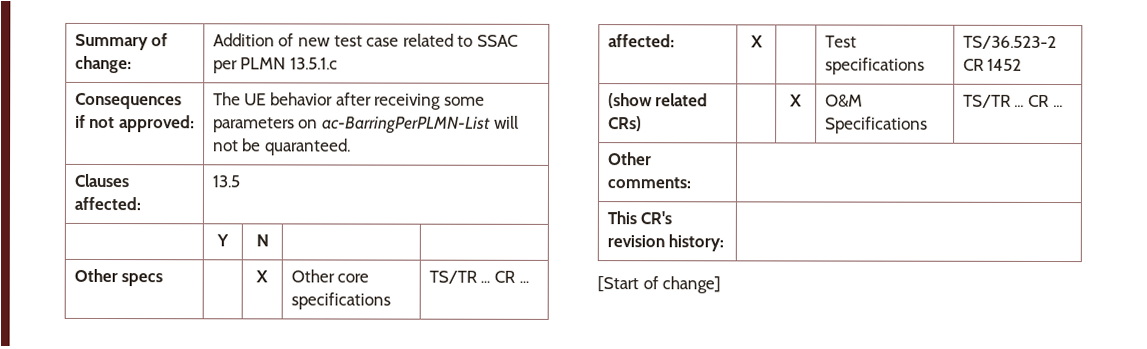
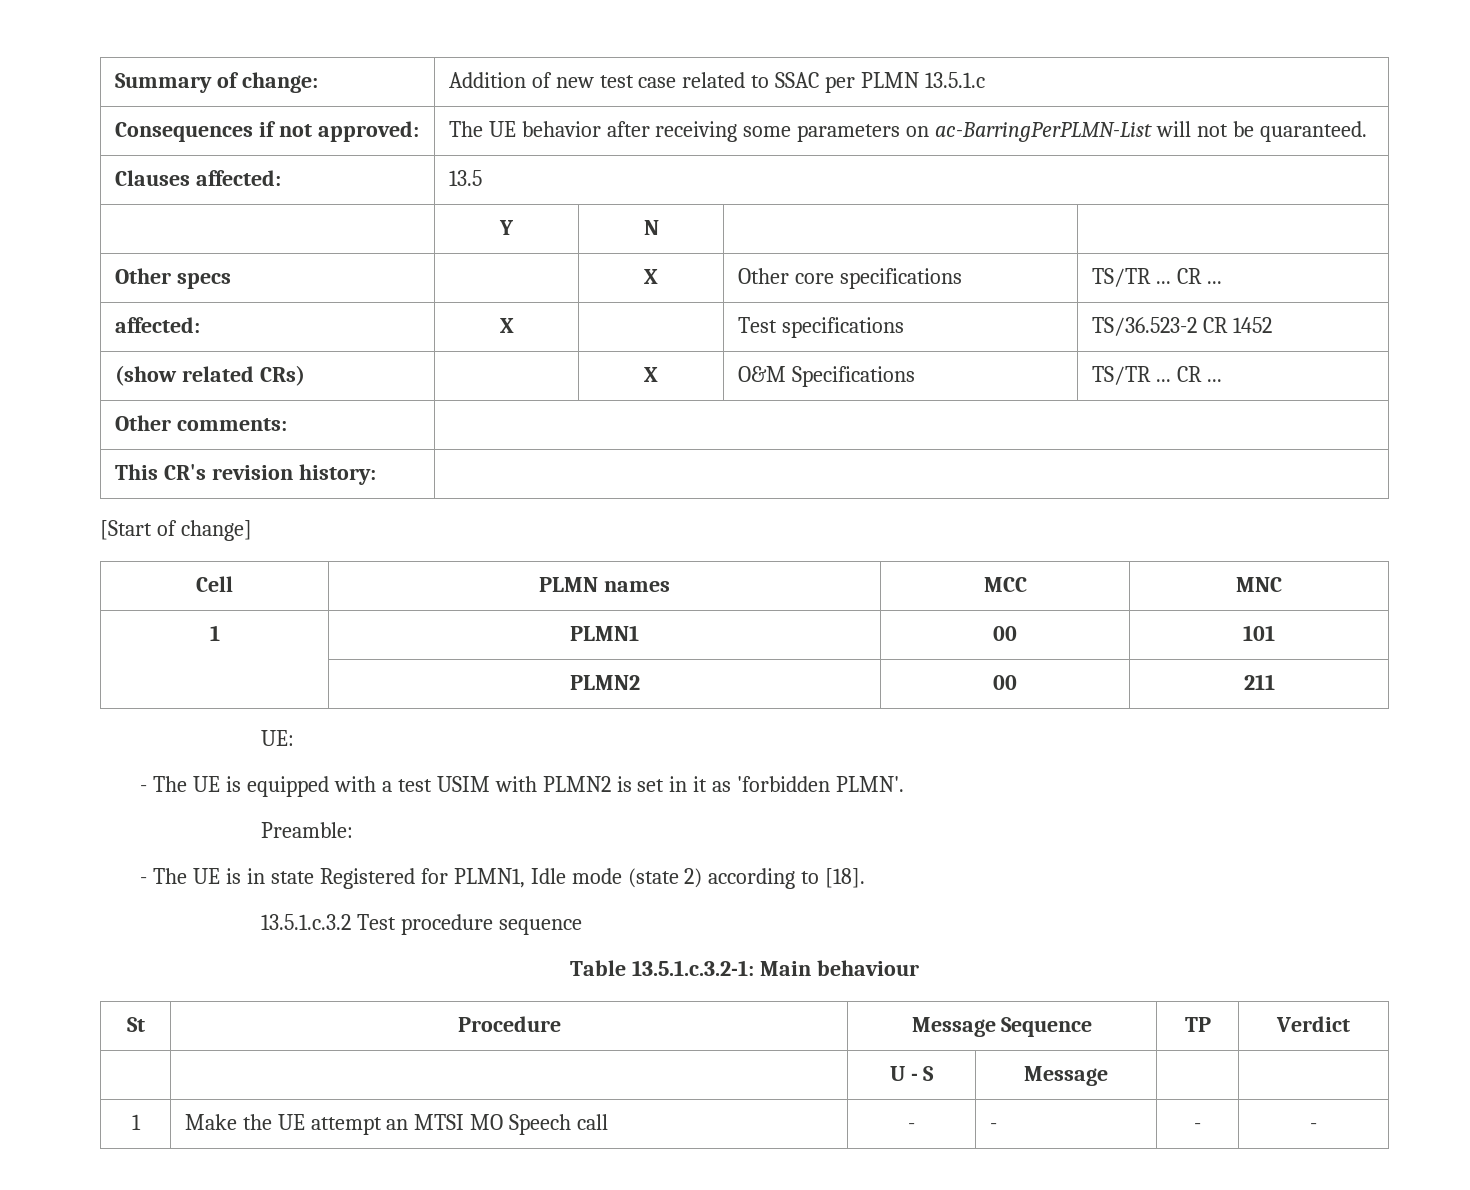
(722, 285) none -> [196,576,233,592] [539,577,670,592] [983,577,1027,592] [1235,577,1282,592] [209,625,220,641] [570,625,639,641] [993,626,1017,641] [1242,625,1275,641] [569,675,640,690] [993,675,1017,690] [1243,674,1275,690] [260,730,294,746] [140,776,905,797] [260,822,353,838] [140,868,866,889] [260,914,582,935] [570,960,919,976] [126,1017,145,1032] [457,1016,561,1032] [911,1017,1093,1037] [1184,1017,1211,1032] [1276,1016,1350,1032] [889,1066,935,1081] [1024,1066,1108,1086] [131,1114,141,1130] [184,1114,609,1135] [908,1123,915,1130] [989,1123,997,1130] [1194,1123,1201,1130] [1310,1123,1317,1130] // Cell | PLMN names | MCC | MNC // 1 | PLMN1 | 00 | 101 // | PLMN2 | 00 | 211 // UE: // - The UE is equipped with a test USIM with PLMN2 is set in it as 'forbidden PLMN'. // Preamble: // - The UE is in state Registered for PLMN1, Idle mode (state 2) according to [18]. // 13.5.1.c.3.2 Test procedure sequence // Table 13.5.1.c.3.2-1: Main behaviour // St | Procedure | Message Sequence | TP | Verdict // | | U - S | Message | | // 1 | Make the UE attempt an MTSI MO Speech call | - | - | - | -

